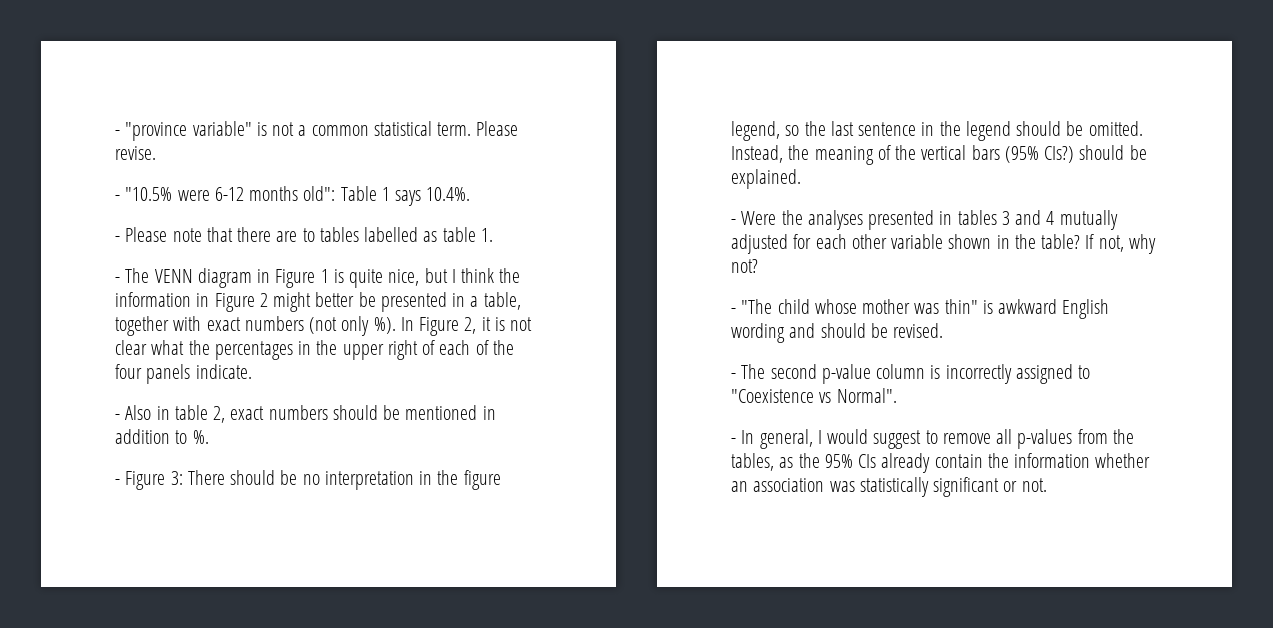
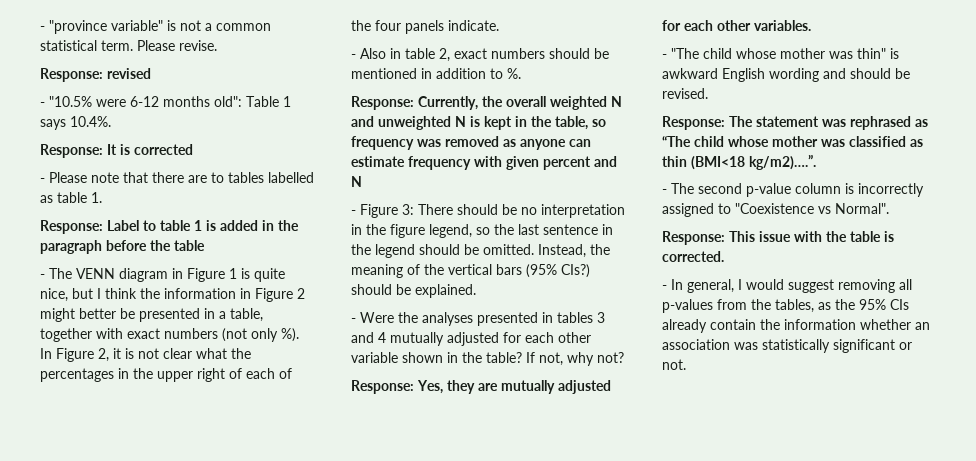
(156, 153) none -> [40,68,151,82] // Response: revised
(471, 194) none -> [40,144,193,158] // Response: It is corrected
(493, 235) none -> [40,220,299,234] [40,240,205,254] // Response: Label to table 1 is added in the paragraph before the table
(209, 437) none -> [351,96,622,110] [351,116,606,130] [351,136,591,150] [351,156,617,170] [351,176,362,187] // Response: Currently, the overall weighted N and unweighted N is kept in the table, so frequency was removed as anyone can estimate frequency with given percent and N
(758, 266) none -> [351,380,611,394] [662,20,811,31] // Response: Yes, they are mutually adjusted for each other variables.
(944, 330) none -> [662,116,928,130] [662,136,923,147] [662,154,816,170] // Response: The statement was rephrased as “The child whose mother was classified as thin (BMI<18 kg/m2)….”.
(897, 395) none -> [662,231,894,245] [662,251,724,262] // Response: This issue with the table is corrected.
[925,430,991,444] to remove -> [838,279,895,293] removing

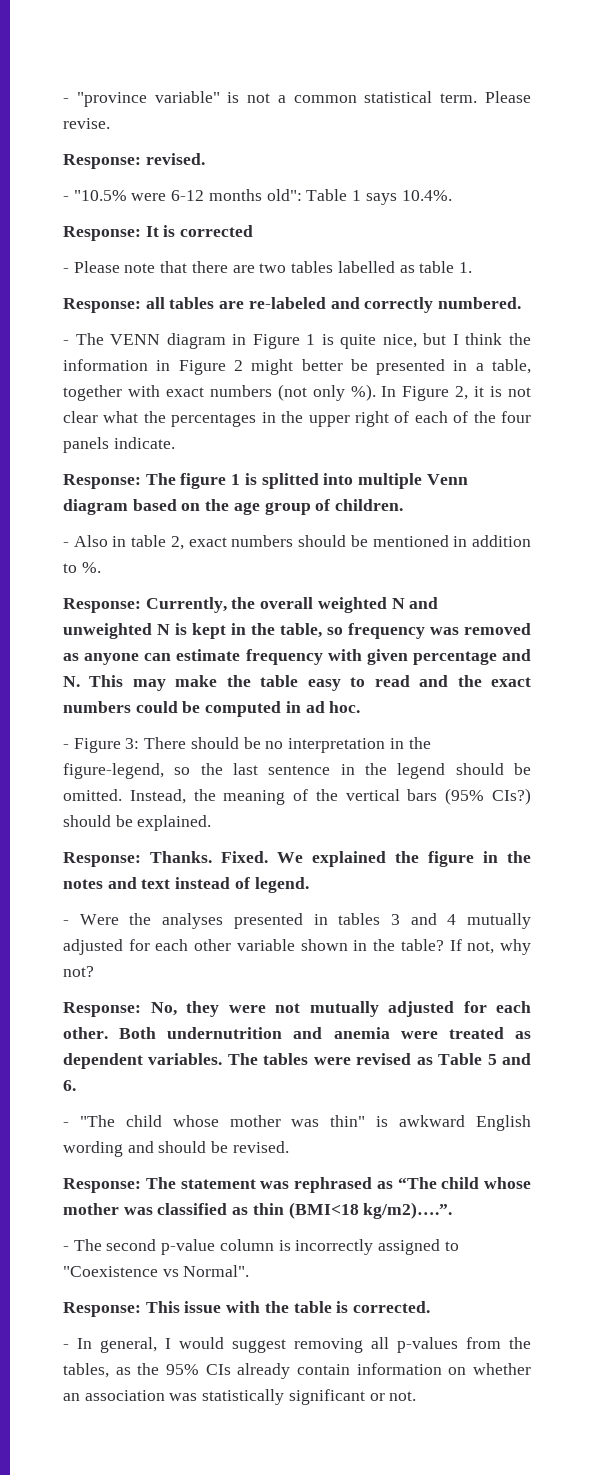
[107,68,151,79] revised -> [145,153,205,165] revised.
[211,172,224,183] to -> [259,263,287,273] two
[107,220,299,231] [40,240,205,254] Label to table 1 is added in the paragraph before the table -> [145,297,522,313] all tables are re-labeled and correctly numbered.
(499, 25) none -> [63,473,468,489] [63,499,404,515] // Response: The figure 1 is splitted into multiple Venn diagram based on the age group of children.
[543,156,617,170] [351,176,362,187] percent and N -> [412,649,531,665] [63,675,531,691] [63,701,361,717] percentage and N. This may make the table easy to read and the exact numbers could be computed in ad hoc.
[390,224,472,238] figure legend, -> [63,763,164,779] figure-legend,
(476, 291) none -> [63,851,531,867] [63,877,309,893] // Response: Thanks. Fixed. We explained the figure in the notes and text instead of legend.
[417,380,611,394] [662,20,811,31] Yes, they are mutually adjusted for each other variables. -> [150,1001,531,1017] [63,1027,532,1039] [63,1053,532,1069] [63,1080,76,1091] No, they were not mutually adjusted for each other. Both undernutrition and anemia were treated as dependent variables. The tables were revised as Table 5 and 6.
[760,319,856,330] the information -> [356,1363,467,1375] information on

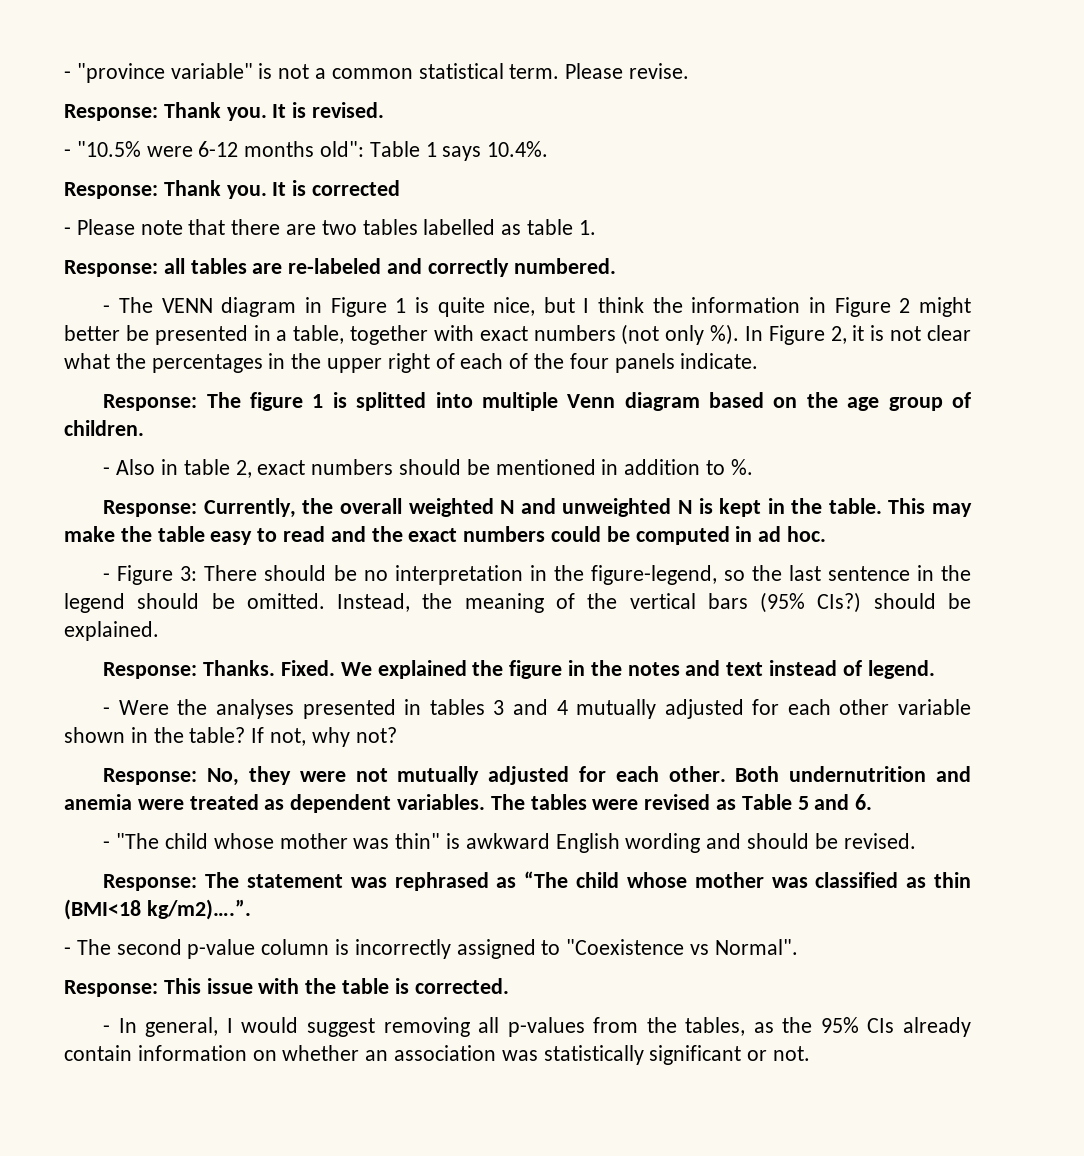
(141, 161) none -> [163,102,307,121] Thank you. It is
(141, 233) none -> [163,180,267,199] Thank you.
[280,623,531,639] [63,649,531,665] [63,676,80,687] table, so frequency was removed as anyone can estimate frequency with given percentage and N. -> [828,498,882,514] table.

